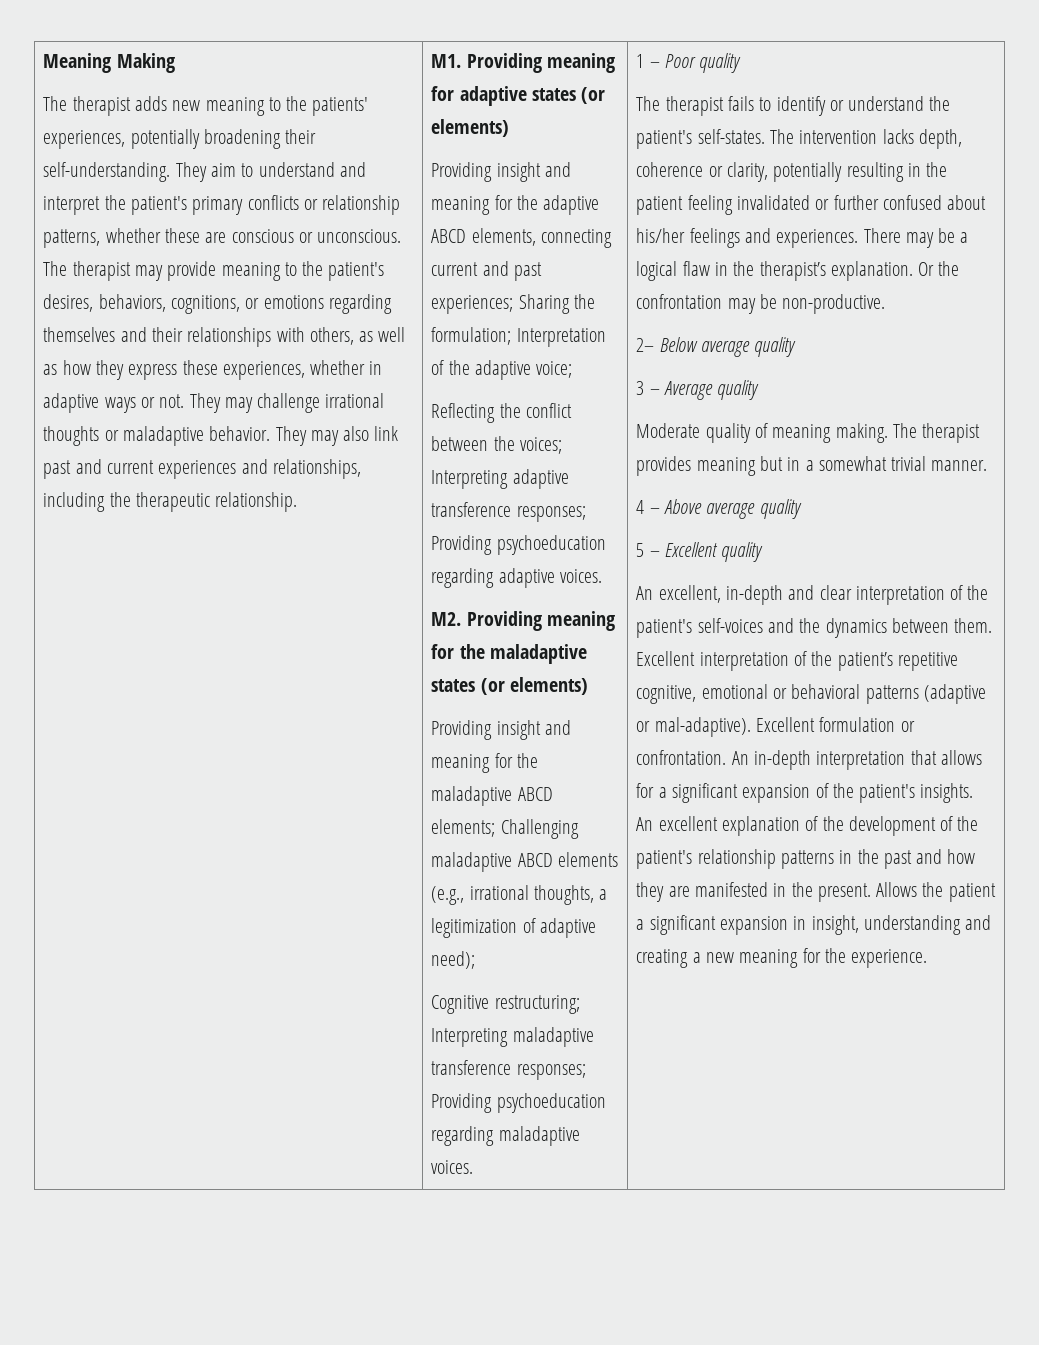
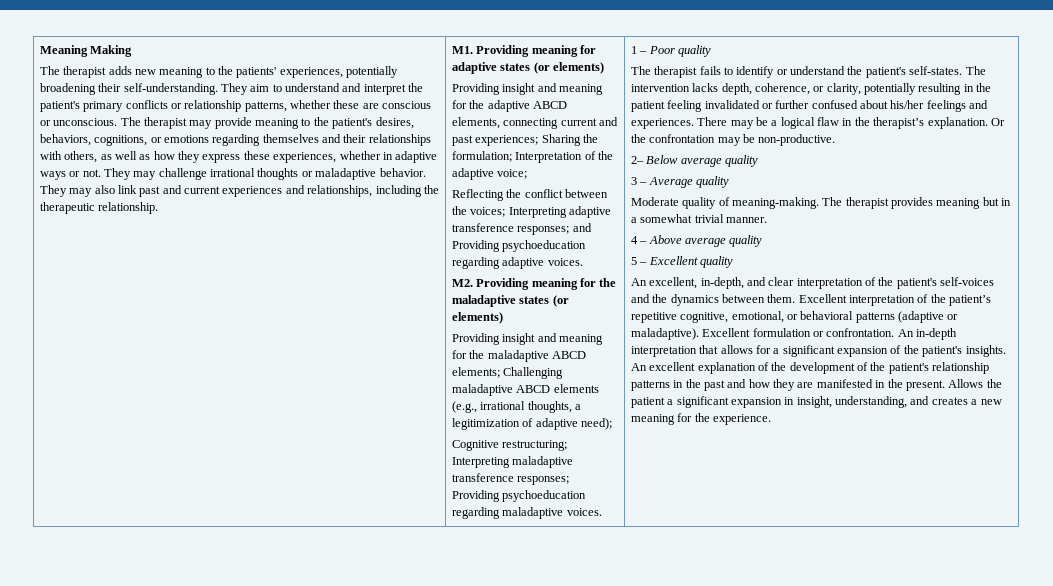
(586, 514) none -> [572,223,592,232] and
[636,162,704,177] coherence -> [754,83,810,95] coherence,
[772,423,888,443] meaning making. -> [731,197,819,209] meaning-making.
[726,585,784,605] in-depth -> [700,277,744,289] in-depth,
[701,684,768,699] emotional -> [731,311,784,323] emotional,
[654,717,751,737] mal-adaptive). -> [630,328,699,340] maladaptive).
[863,915,992,935] [636,949,689,968] understanding and creating -> [835,396,968,408] understanding, and creates

